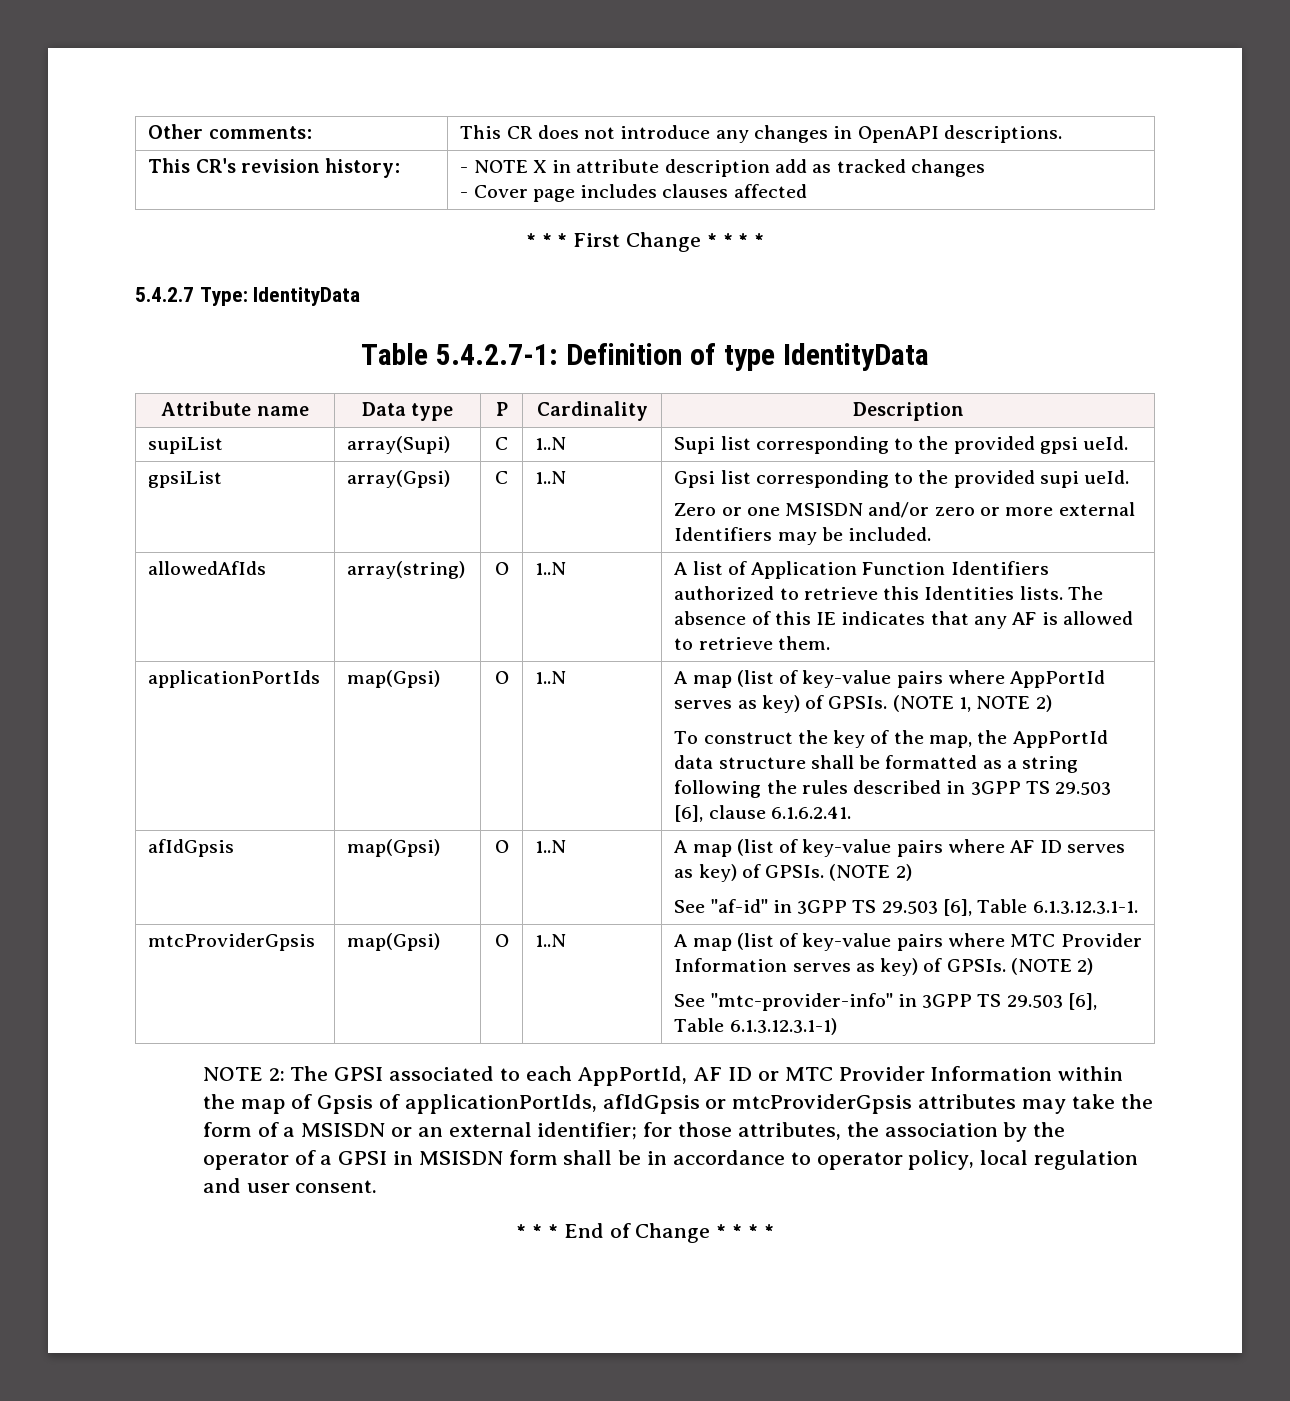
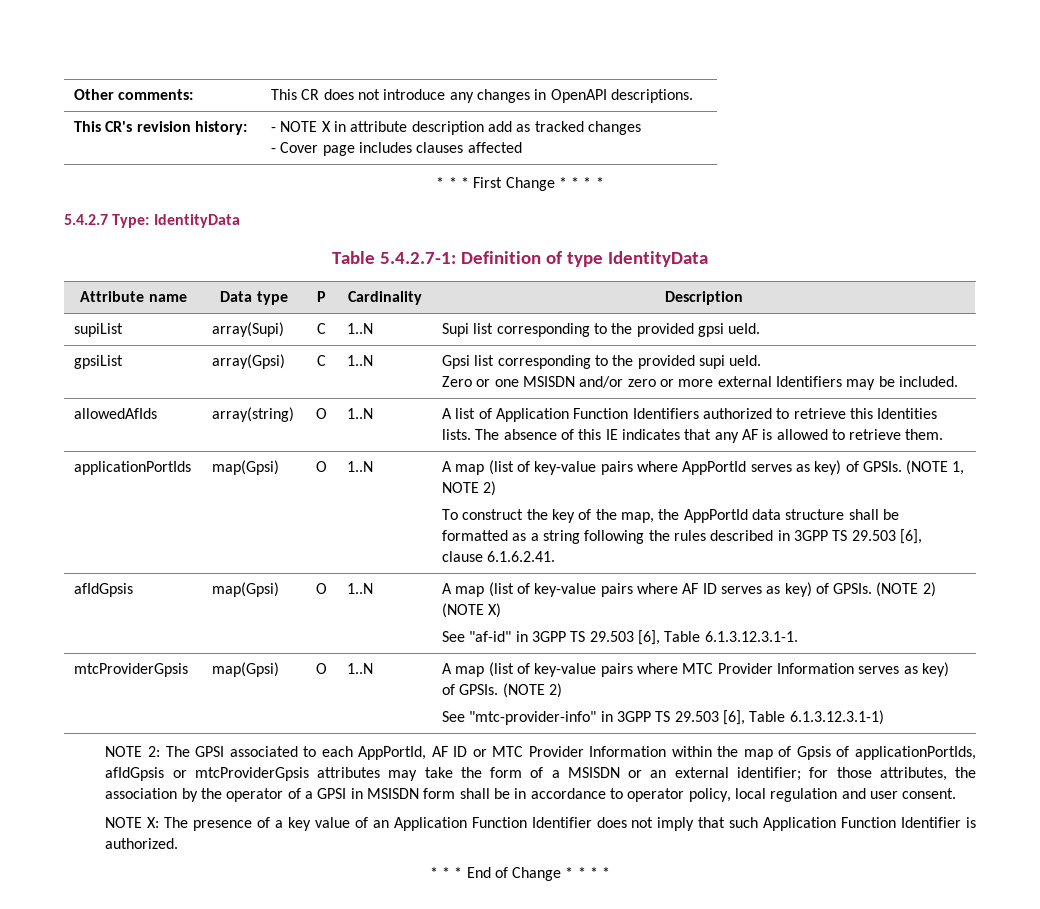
(912, 872) none -> [442,603,502,618] (NOTE X)
(378, 1186) none -> [105,817,976,831] [105,838,179,849] // NOTE X: The presence of a key value of an Application Function Identifier does not imply that such Application Function Identifier is authorized.

